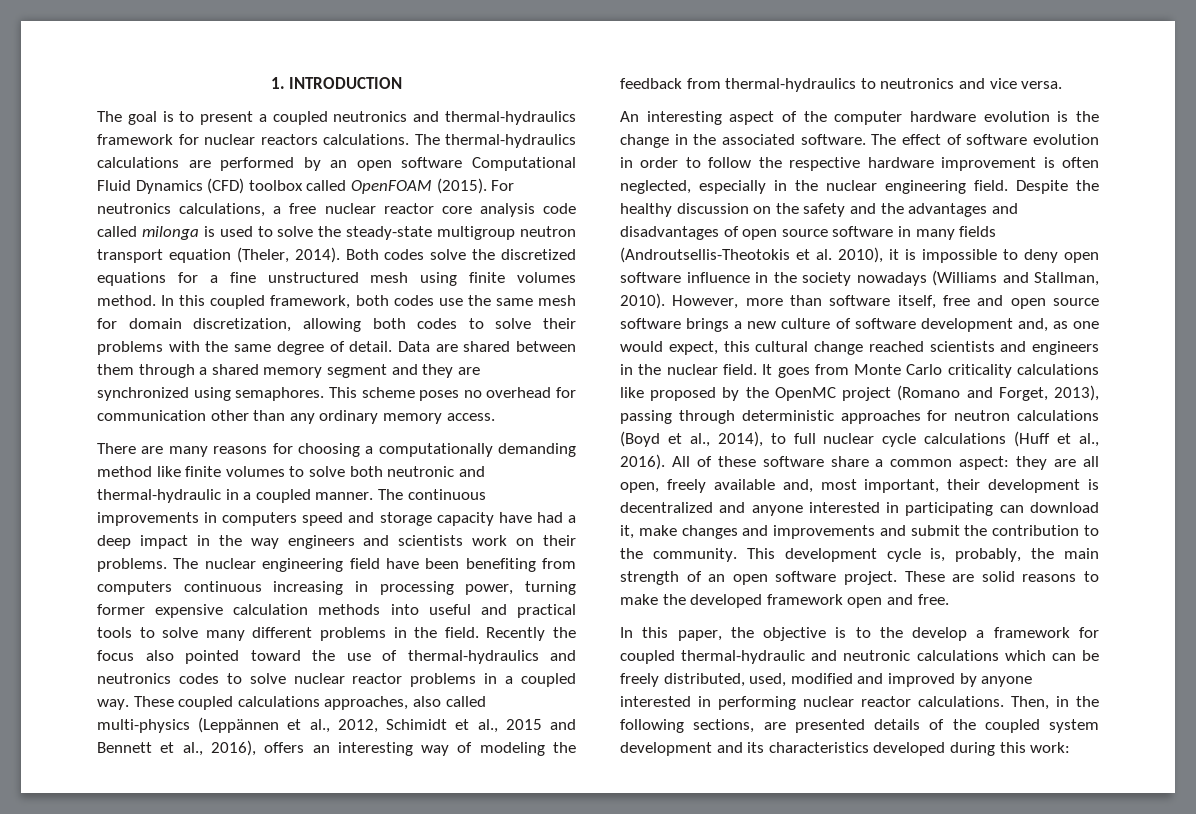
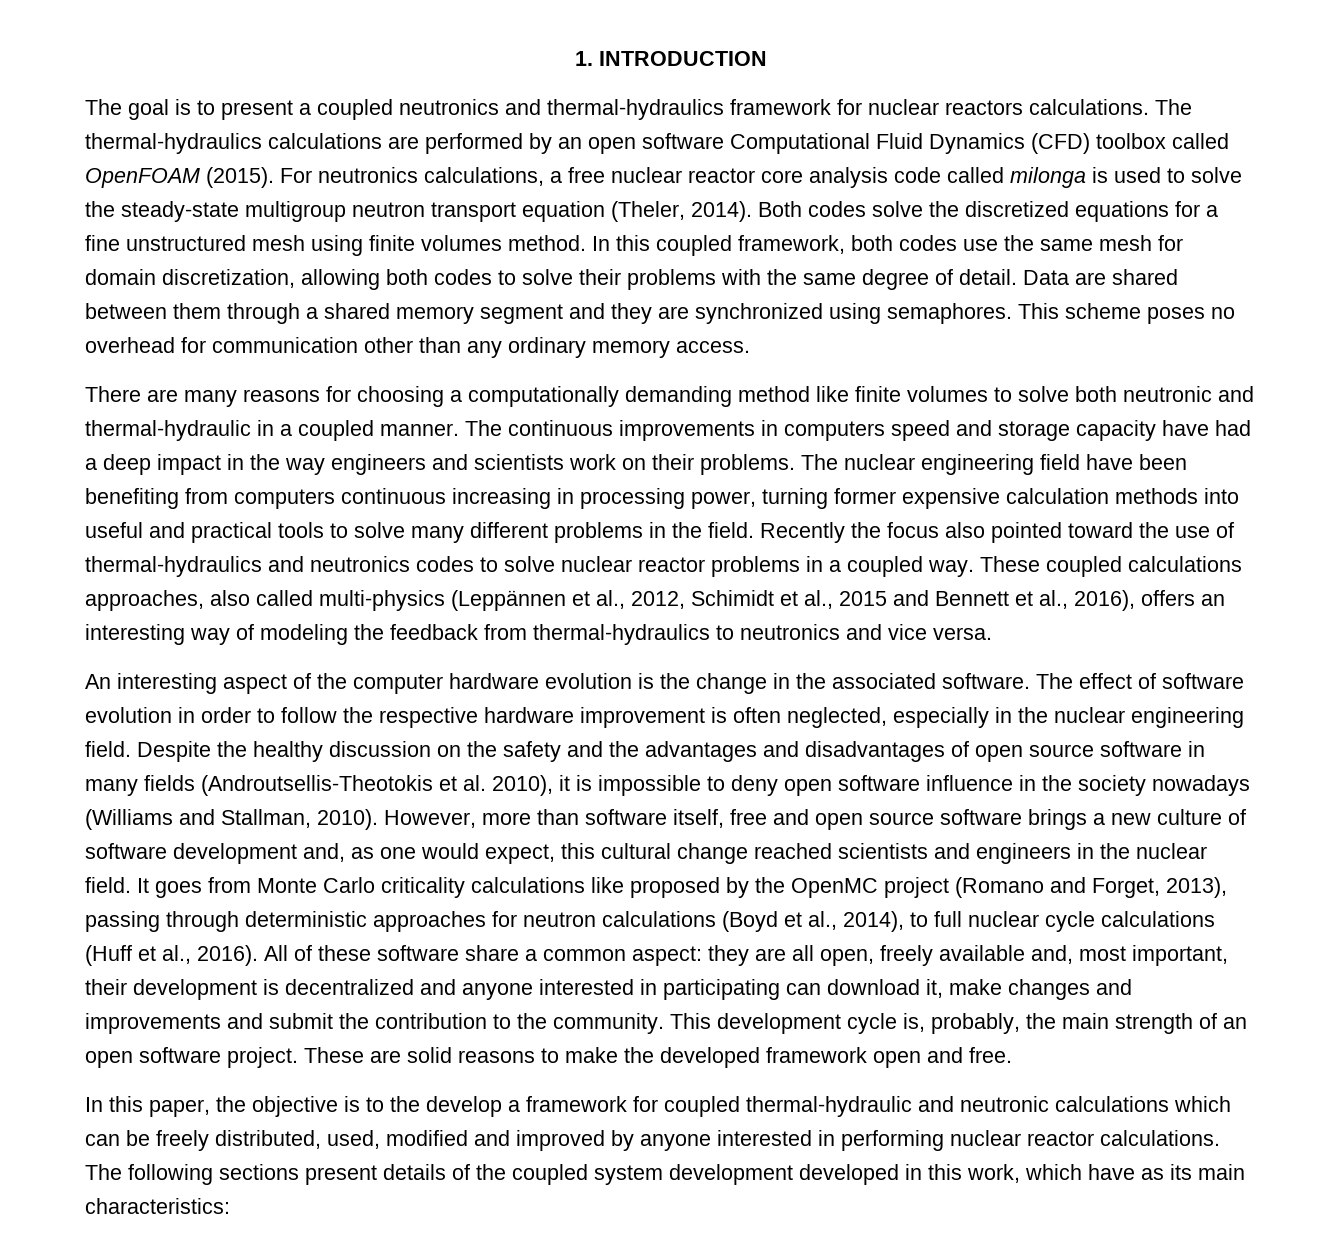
[1011,696,1099,710] [620,719,865,733] Then, in the following sections, are presented -> [85,1164,377,1185] The following sections present
[716,742,1071,756] and its characteristics developed during this work: -> [799,1164,1245,1185] [85,1198,230,1214] developed in this work, which have as its main characteristics:

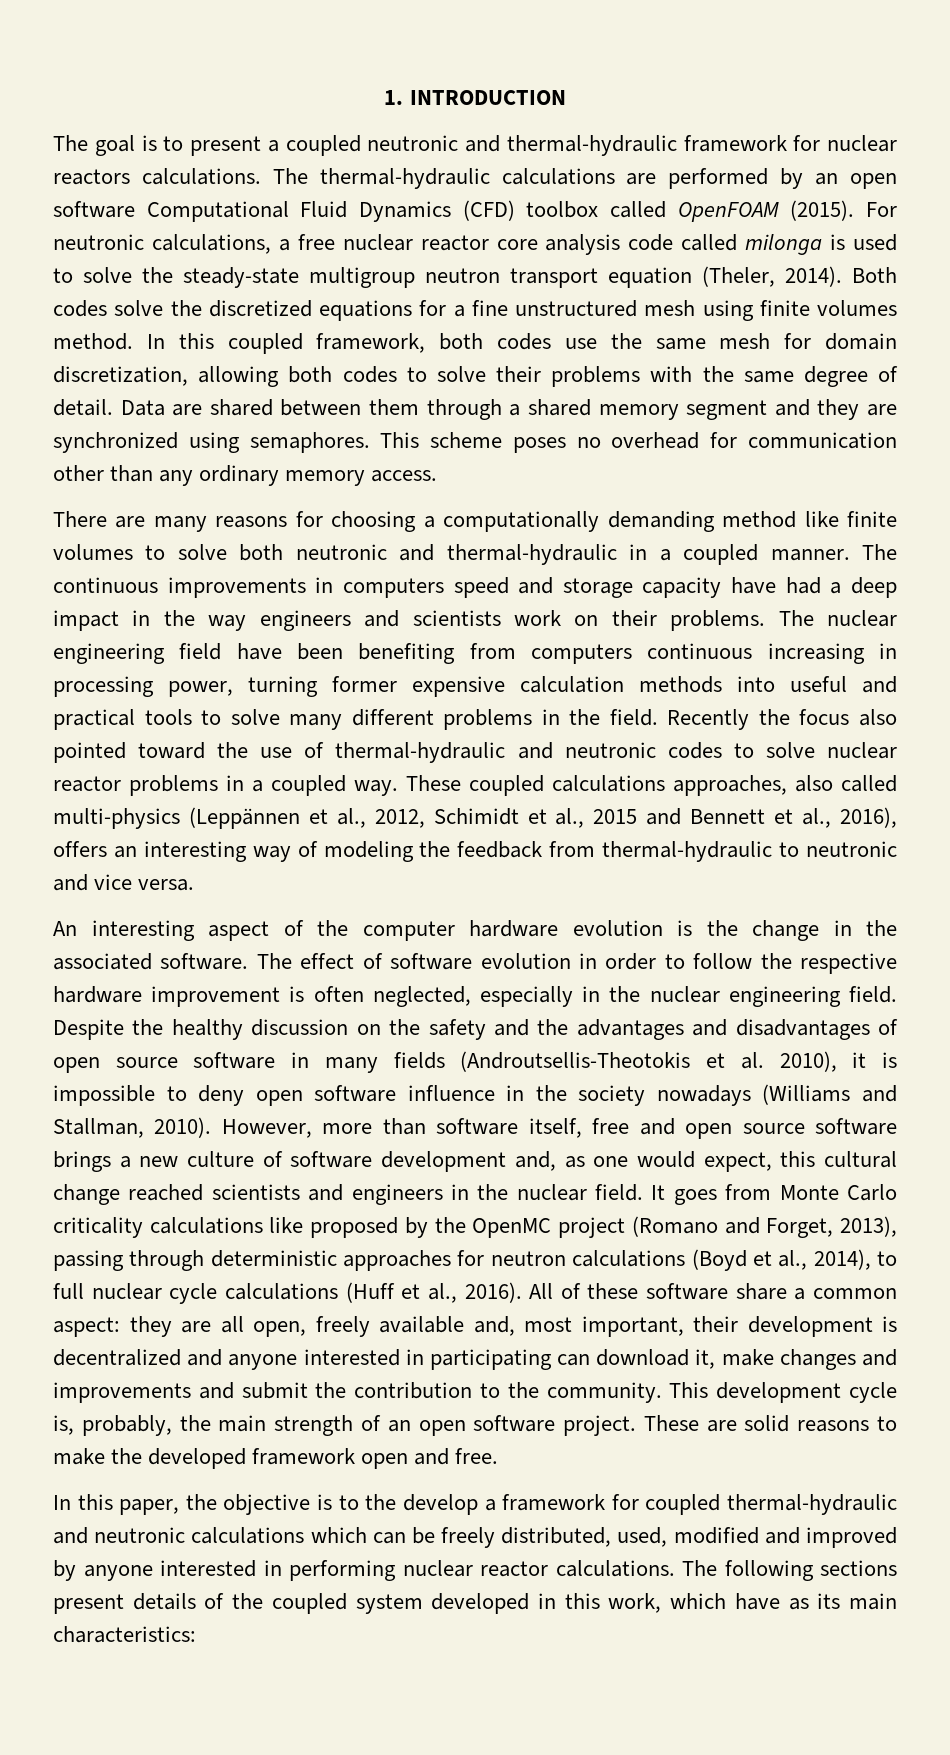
[399,99,724,120] neutronics and thermal-hydraulics -> [367,135,677,156] neutronic and thermal-hydraulic
[85,133,262,154] thermal-hydraulics -> [319,168,490,189] thermal-hydraulic
[318,167,418,183] neutronics -> [53,234,144,250] neutronic
[85,556,410,577] thermal-hydraulics and neutronics -> [335,742,656,763] thermal-hydraulic and neutronic
[533,624,840,645] thermal-hydraulics to neutronics -> [602,841,897,862] thermal-hydraulic to neutronic
[669,1164,793,1185] development -> (423, 1604) none

